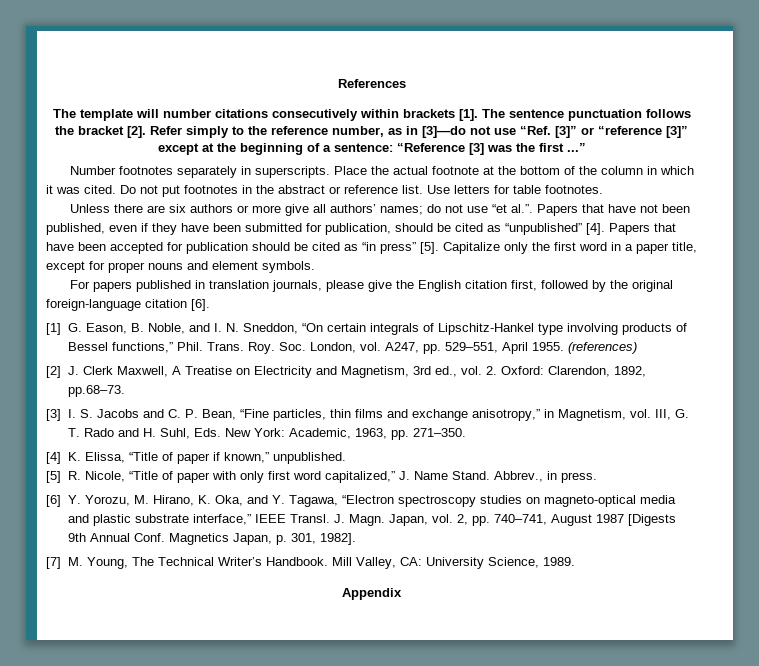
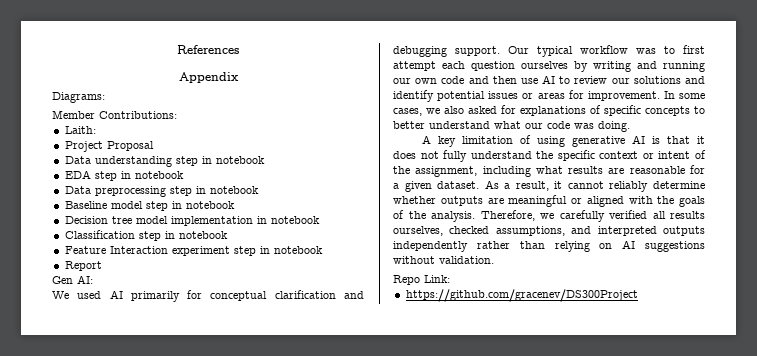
[52,109,691,121] [55,126,688,138] [157,143,586,155] [69,166,694,178] [46,185,603,197] [69,204,690,216] [46,223,676,235] [46,242,697,254] [46,261,315,273] [69,280,673,292] [46,299,210,311] [46,323,687,335] [67,342,637,354] [46,366,646,378] [67,385,125,397] [46,409,689,421] [67,428,466,440] [46,452,346,464] [46,471,597,483] [46,495,676,507] [67,514,676,526] [67,533,356,545] [46,557,575,569] [342,588,402,600] The template will number citations consecutively within brackets [1]. The sentence punctuation follows the bracket [2]. Refer simply to the reference number, as in [3]—do not use “Ref. [3]” or “reference [3]” except at the beginning of a sentence: “Reference [3] was the first ...” // Number footnotes separately in superscripts. Place the actual footnote at the bottom of the column in which it was cited. Do not put footnotes in the abstract or reference list. Use letters for table footnotes. // Unless there are six authors or more give all authors’ names; do not use “et al.”. Papers that have not been published, even if they have been submitted for publication, should be cited as “unpublished” [4]. Papers that have been accepted for publication should be cited as “in press” [5]. Capitalize only the first word in a paper title, except for proper nouns and element symbols. // For papers published in translation journals, please give the English citation first, followed by the original foreign-language citation [6]. // [1] G. Eason, B. Noble, and I. N. Sneddon, “On certain integrals of Lipschitz-Hankel type involving products of Bessel functions,” Phil. Trans. Roy. Soc. London, vol. A247, pp. 529–551, April 1955. (references) // [2] J. Clerk Maxwell, A Treatise on Electricity and Magnetism, 3rd ed., vol. 2. Oxford: Clarendon, 1892, pp.68–73. // [3] I. S. Jacobs and C. P. Bean, “Fine particles, thin films and exchange anisotropy,” in Magnetism, vol. III, G. T. Rado and H. Suhl, Eds. New York: Academic, 1963, pp. 271–350. // [4] K. Elissa, “Title of paper if known,” unpublished. // [5] R. Nicole, “Title of paper with only first word capitalized,” J. Name Stand. Abbrev., in press. // [6] Y. Yorozu, M. Hirano, K. Oka, and Y. Tagawa, “Electron spectroscopy studies on magneto-optical media and plastic substrate interface,” IEEE Transl. J. Magn. Japan, vol. 2, pp. 740–741, August 1987 [Digests 9th Annual Conf. Magnetics Japan, p. 301, 1982]. // [7] M. Young, The Technical Writer’s Handbook. Mill Valley, CA: University Science, 1989. // Appendix -> [178,72,239,83] [52,92,105,103] [52,110,177,119] [64,126,96,134] [64,141,154,152] [64,156,265,167] [64,170,184,181] [64,186,259,197] [64,201,235,211] [64,216,320,226] [64,230,228,241] [64,246,323,256] [64,261,102,271] [52,275,93,284] [52,290,364,302] [393,45,705,57] [393,61,705,72] [393,75,705,84] [393,90,705,102] [393,105,705,116] [393,121,630,132] [422,135,705,147] [393,150,706,162] [393,165,705,177] [393,180,705,192] [393,195,705,207] [393,210,705,222] [393,226,705,236] [393,240,705,252] [393,256,494,264] [393,275,450,285] [405,289,638,302] Appendix // Diagrams: // Member Contributions: // Laith: // Project Proposal // Data understanding step in notebook // EDA step in notebook // Data preprocessing step in notebook // Baseline model step in notebook // Decision tree model implementation in notebook // Classification step in notebook // Feature Interaction experiment step in notebook // Report // Gen AI: // We used AI primarily for conceptual clarification and debugging support. Our typical workflow was to first attempt each question ourselves by writing and running our own code and then use AI to review our solutions and identify potential issues or areas for improvement. In some cases, we also asked for explanations of specific concepts to better understand what our code was doing. // A key limitation of using generative AI is that it does not fully understand the specific context or intent of the assignment, including what results are reasonable for a given dataset. As a result, it cannot reliably determine whether outputs are meaningful or aligned with the goals of the analysis. Therefore, we carefully verified all results ourselves, checked assumptions, and interpreted outputs independently rather than relying on AI suggestions without validation. // Repo Link: // https://github.com/gracenev/DS300Project

